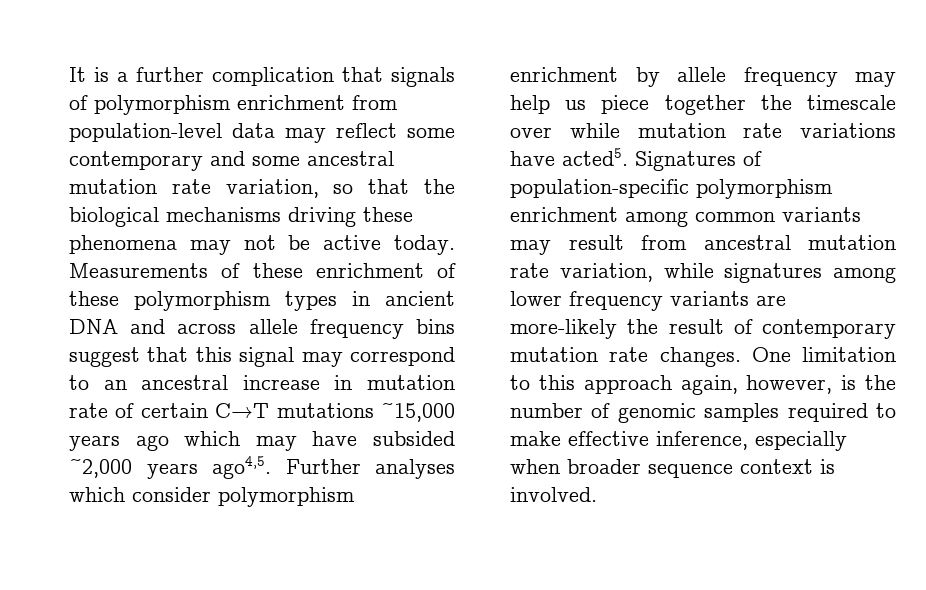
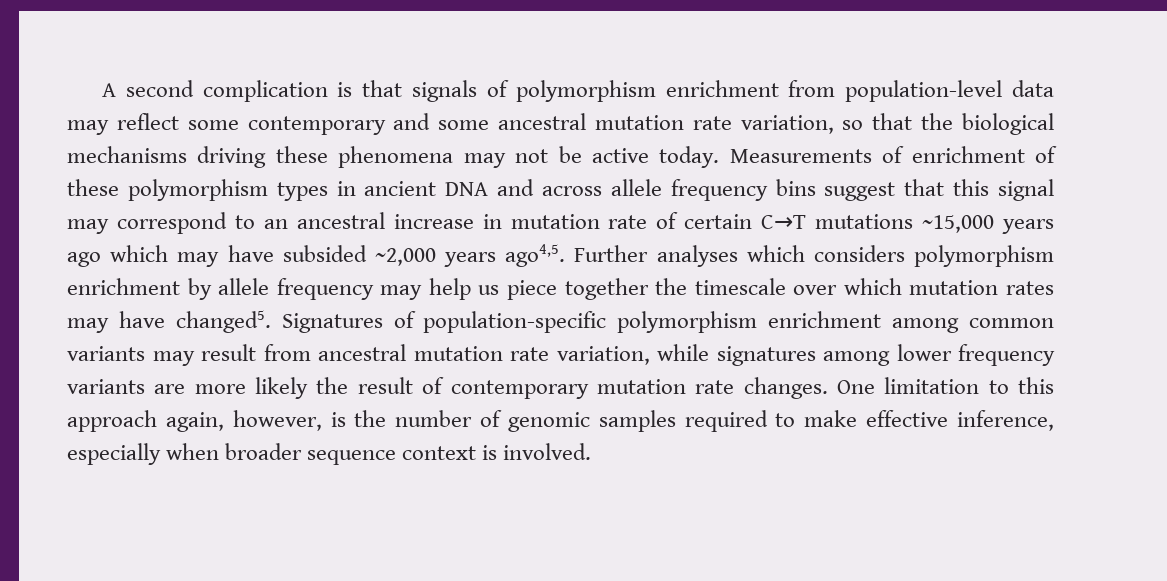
[69,67,334,86] It is a further complication -> [101,80,353,102] A second complication is
[252,263,303,278] these -> (905, 154) none
[132,487,211,502] consider -> [813,245,905,262] considers
[569,123,896,138] [510,148,628,166] while mutation rate variations have acted5. -> [843,278,1054,295] [67,310,271,333] which mutation rates may have changed5.
[510,319,617,339] more-likely -> [194,377,309,399] more likely

